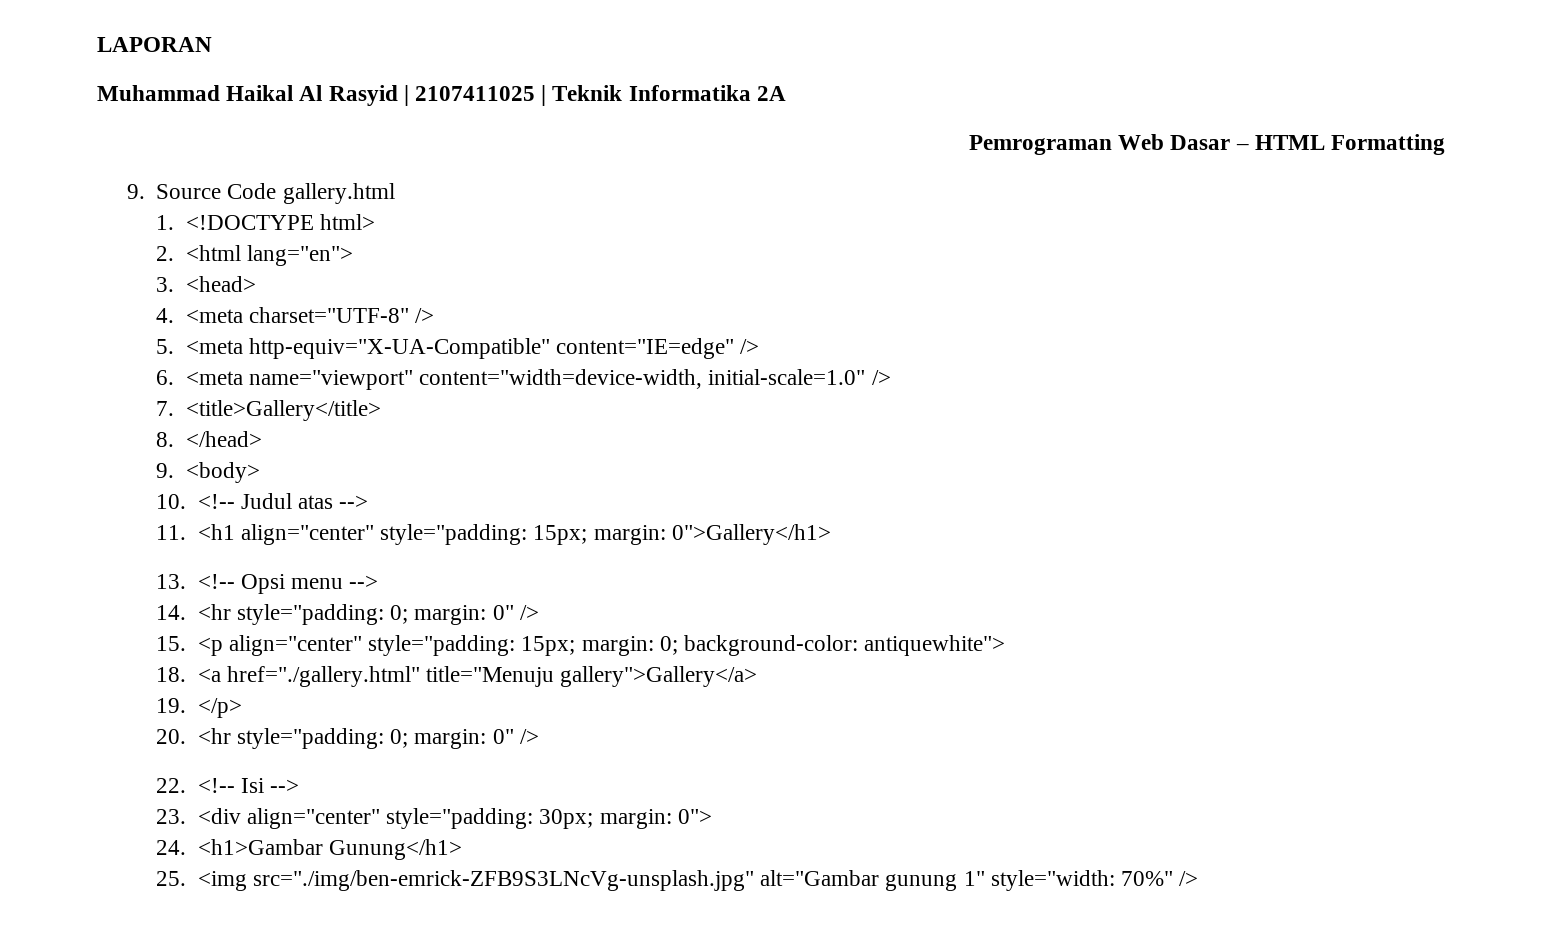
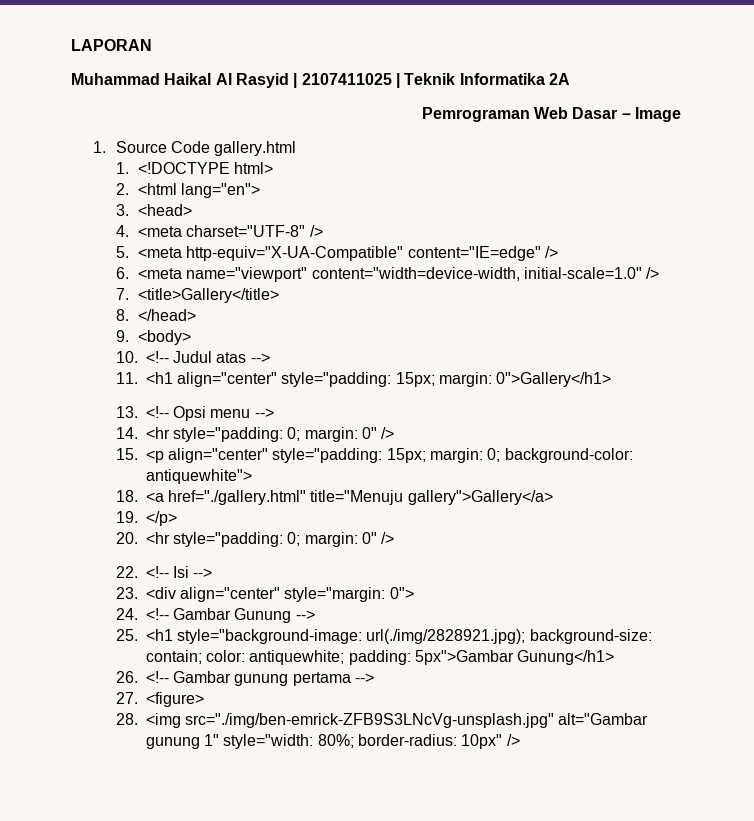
[1254,134,1446,155] [126,184,145,199] HTML Formatting // 9. -> [635,107,682,122] [93,141,107,153] Image // 1.
[386,808,672,829] style="padding: 30px; margin: -> [284,587,386,602] style="margin:
[197,839,462,860] [156,871,187,886] <h1>Gambar Gunung</h1> // 25. -> [145,608,315,623] [115,629,652,644] [145,650,615,665] [115,671,374,686] [115,692,204,707] [115,713,138,725] <!-- Gambar Gunung --> // 25. <h1 style="background-image: url(./img/2828921.jpg); background-size: contain; color: antiquewhite; padding: 5px">Gambar Gunung</h1> // 26. <!-- Gambar gunung pertama --> // 27. <figure> // 28.
[1120,871,1173,886] 70%" -> [317,734,503,749] 80%; border-radius: 10px"

